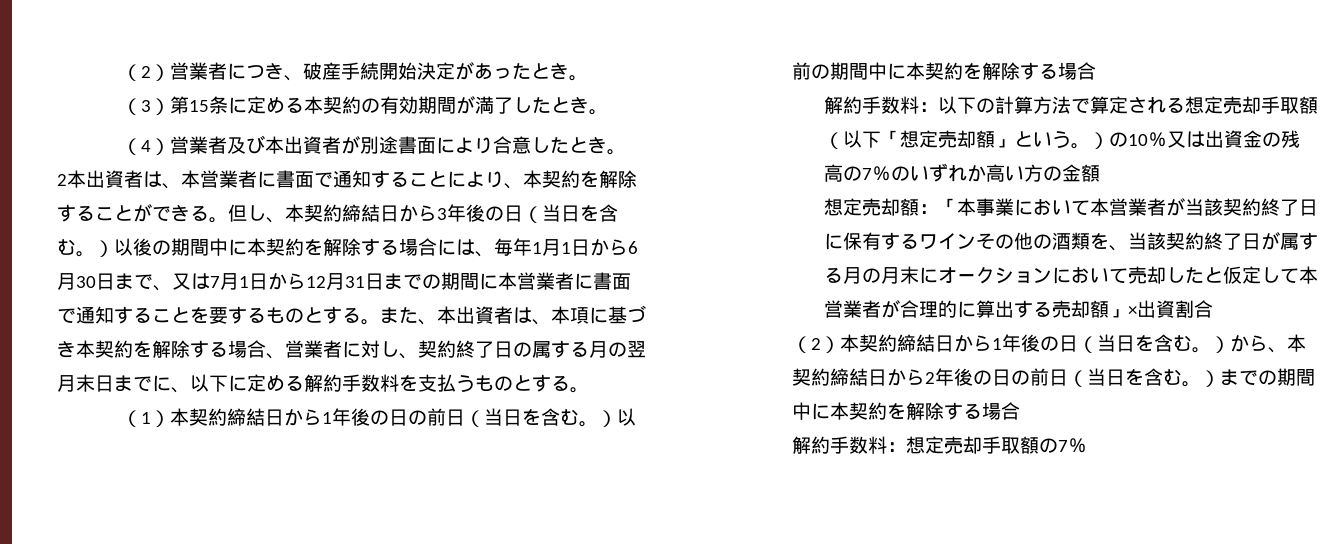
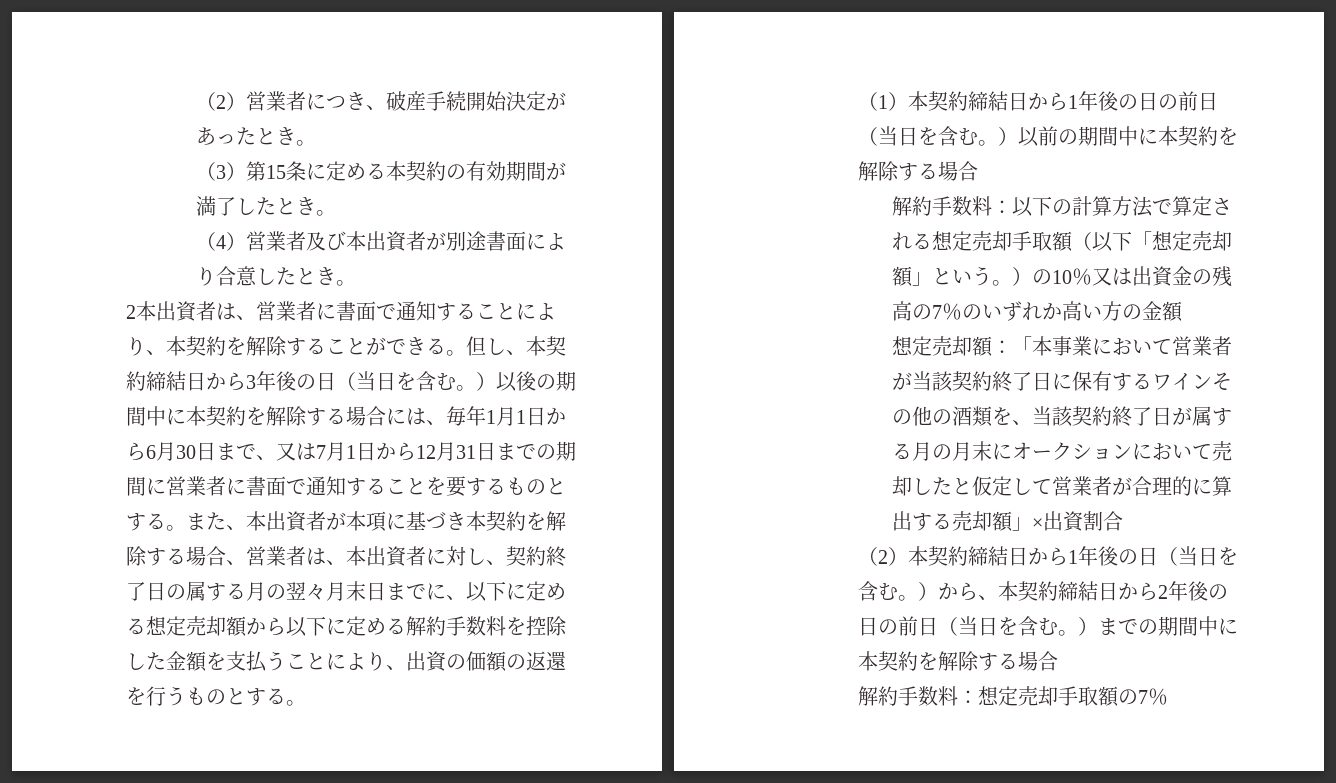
[181,170,201,188] 本 -> (256, 317) none
[498,272,518,290] 本 -> (166, 486) none
[513,307,552,325] は、 -> [325,512,346,530] が
(343, 349) none -> [305,546,426,567] は、本出資者
(647, 349) none -> [305,583,326,600] 々
[304,374,457,392] 解約手数料を支払 -> [145,616,567,637] [125,651,566,672] [125,686,166,706] 想定売却額から以下に定める解約手数料を控除した金額を支払うことにより、出資の価額の返還を行
[1090,198,1110,216] 本 -> (1173, 346) none
[1299,266,1319,284] 本 -> (1053, 486) none

